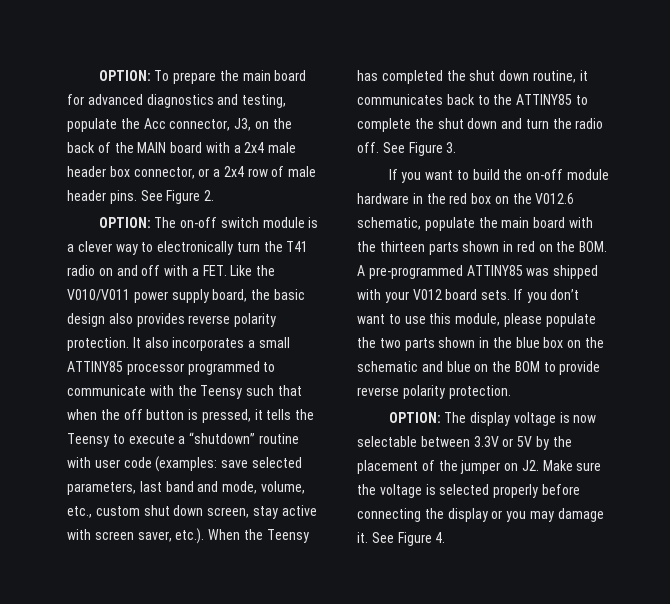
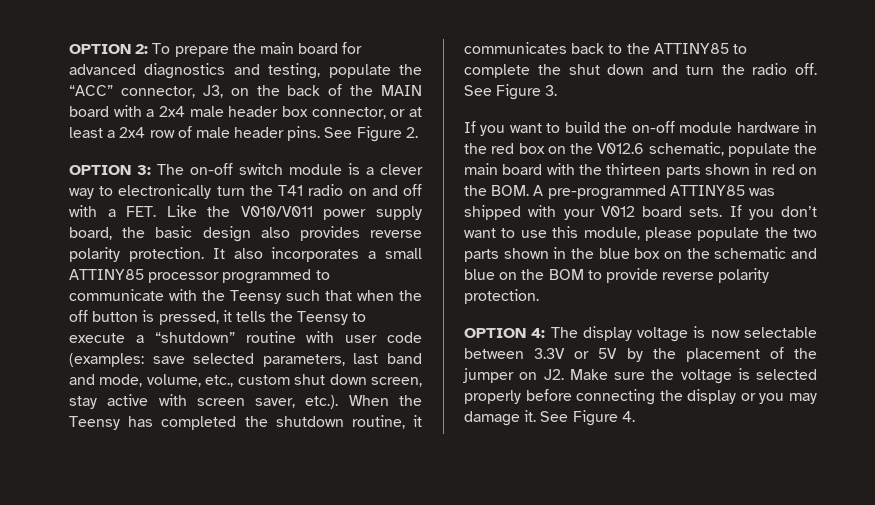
[98,70,151,81] OPTION: -> [69,44,149,54] OPTION 2:
[143,118,166,129] Acc -> [69,85,113,96] “ACC”
(210, 172) none -> [409,107,422,117] [69,127,103,138] at least
[98,217,151,228] OPTION: -> [69,165,151,175] OPTION 3:
[469,70,530,81] shut down -> [275,416,344,427] shutdown
[388,412,441,423] OPTION: -> [464,328,546,338] OPTION 4:

